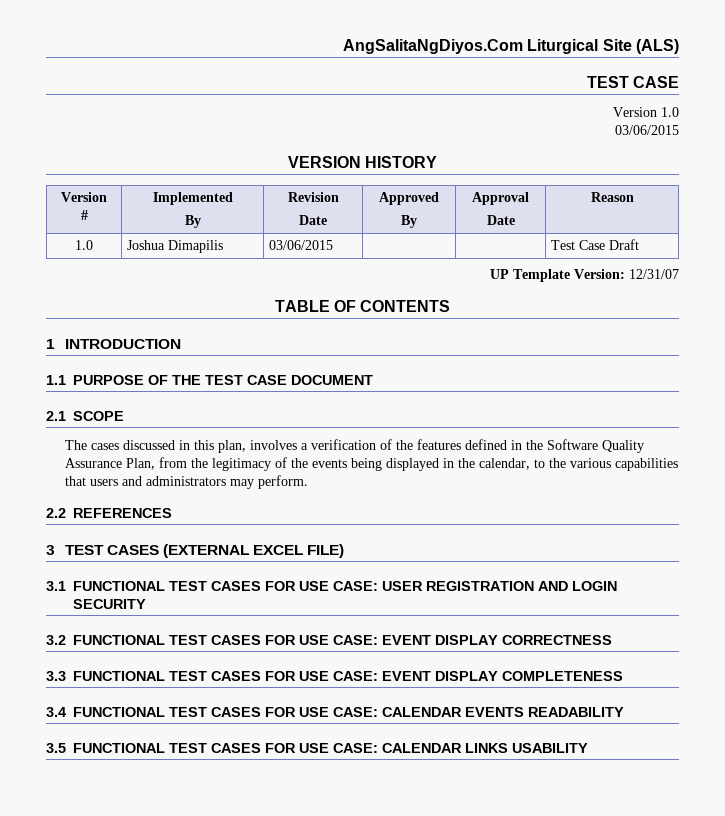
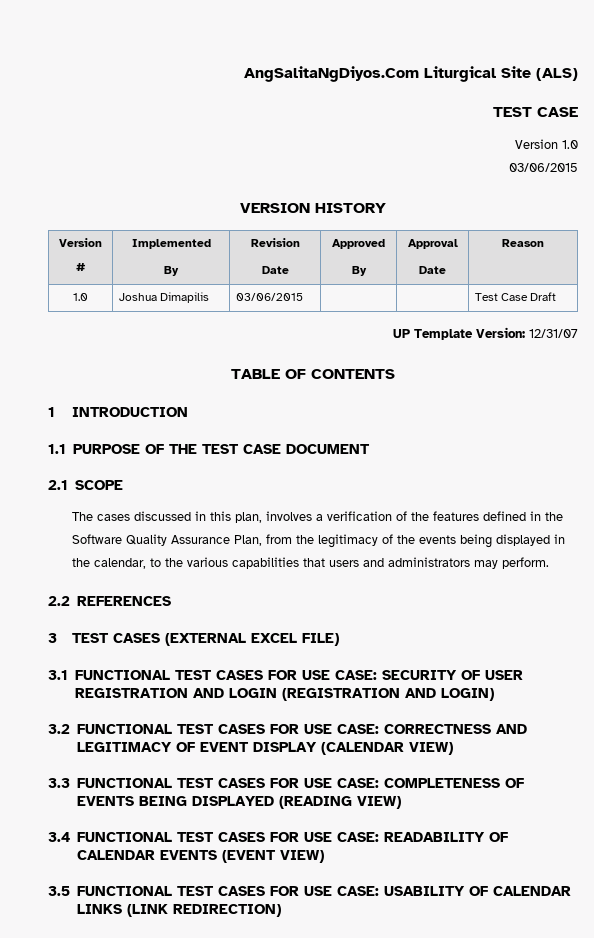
(378, 586) none -> [381,670,480,680] SECURITY OF
[73,599,146,609] SECURITY -> [281,688,494,701] (REGISTRATION AND LOGIN)
[382,635,612,645] EVENT DISPLAY CORRECTNESS -> [383,724,527,734] [76,742,453,755] CORRECTNESS AND LEGITIMACY OF EVENT DISPLAY (CALENDAR VIEW)
[382,671,498,681] EVENT DISPLAY -> (379, 783) none
(623, 676) none -> [504,778,524,788] [76,796,401,809] OF EVENTS BEING DISPLAYED (READING VIEW)
[382,707,624,717] CALENDAR EVENTS READABILITY -> [383,832,508,842] [76,850,324,863] READABILITY OF CALENDAR EVENTS (EVENT VIEW)
[382,743,588,753] CALENDAR LINKS USABILITY -> [383,886,571,896] [76,904,281,917] USABILITY OF CALENDAR LINKS (LINK REDIRECTION)

